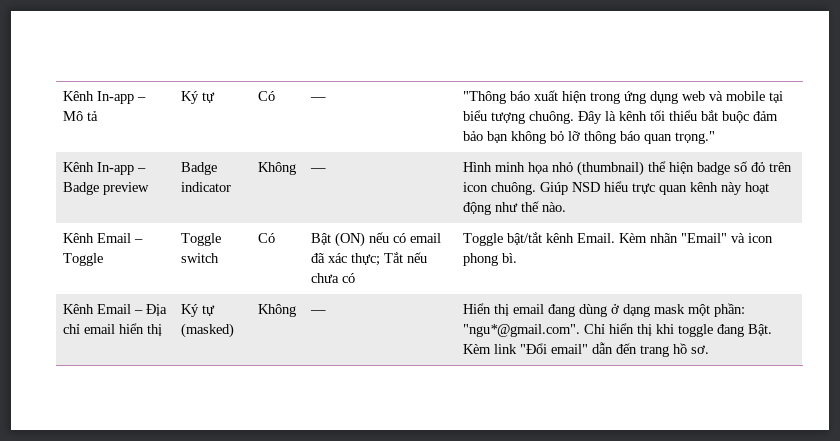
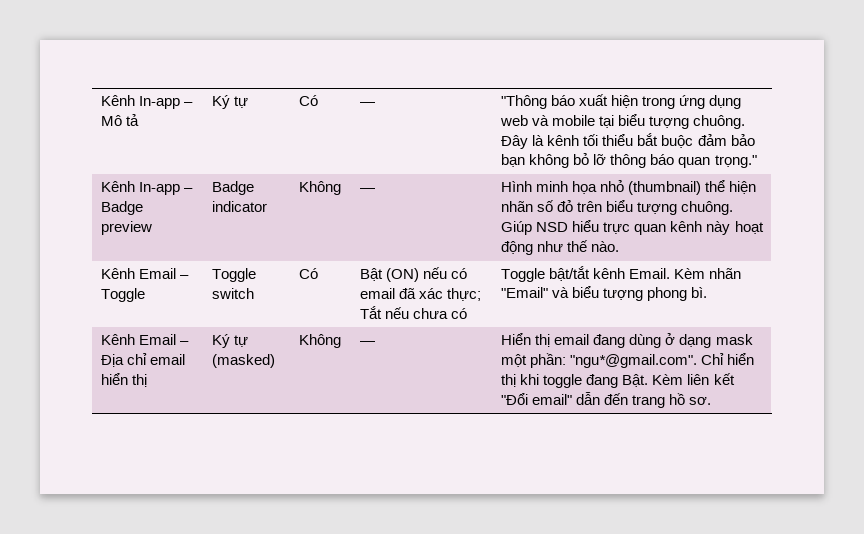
[697,162,731,175] badge -> [501,201,534,212] nhãn
[463,182,489,192] icon -> [606,200,678,215] biểu tượng
[748,233,774,243] icon -> [572,286,644,301] biểu tượng
[494,344,518,354] link -> [687,373,735,385] liên kết

